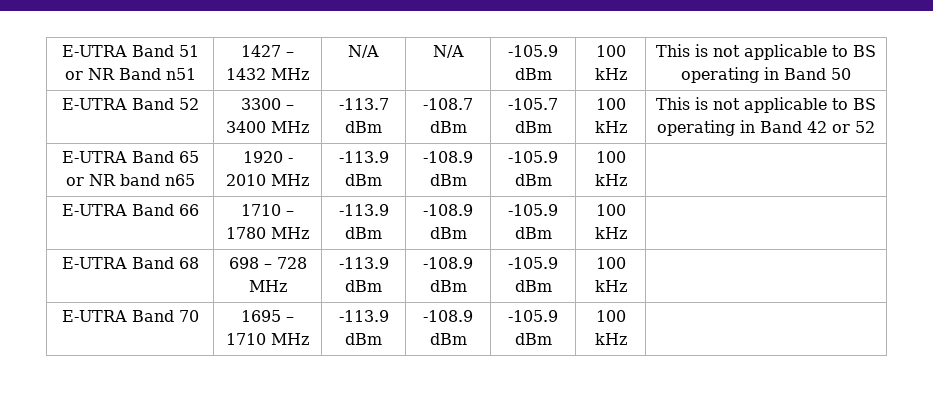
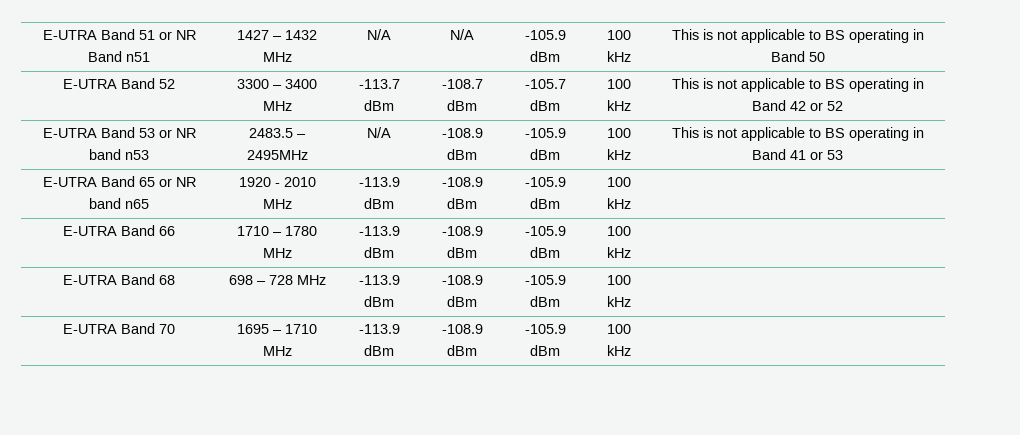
(875, 127) none -> [42,127,196,138] [89,149,149,160] [249,128,306,138] [246,150,308,160] [367,127,391,138] [441,128,483,138] [447,149,477,160] [524,128,566,138] [530,149,560,160] [606,128,631,138] [606,149,631,160] [671,127,924,141] [752,149,844,160] // E-UTRA Band 53 or NR band n53 | 2483.5 – 2495MHz | N/A | -108.9 dBm | -105.9 dBm | 100 kHz | This is not applicable to BS operating in Band 41 or 53

